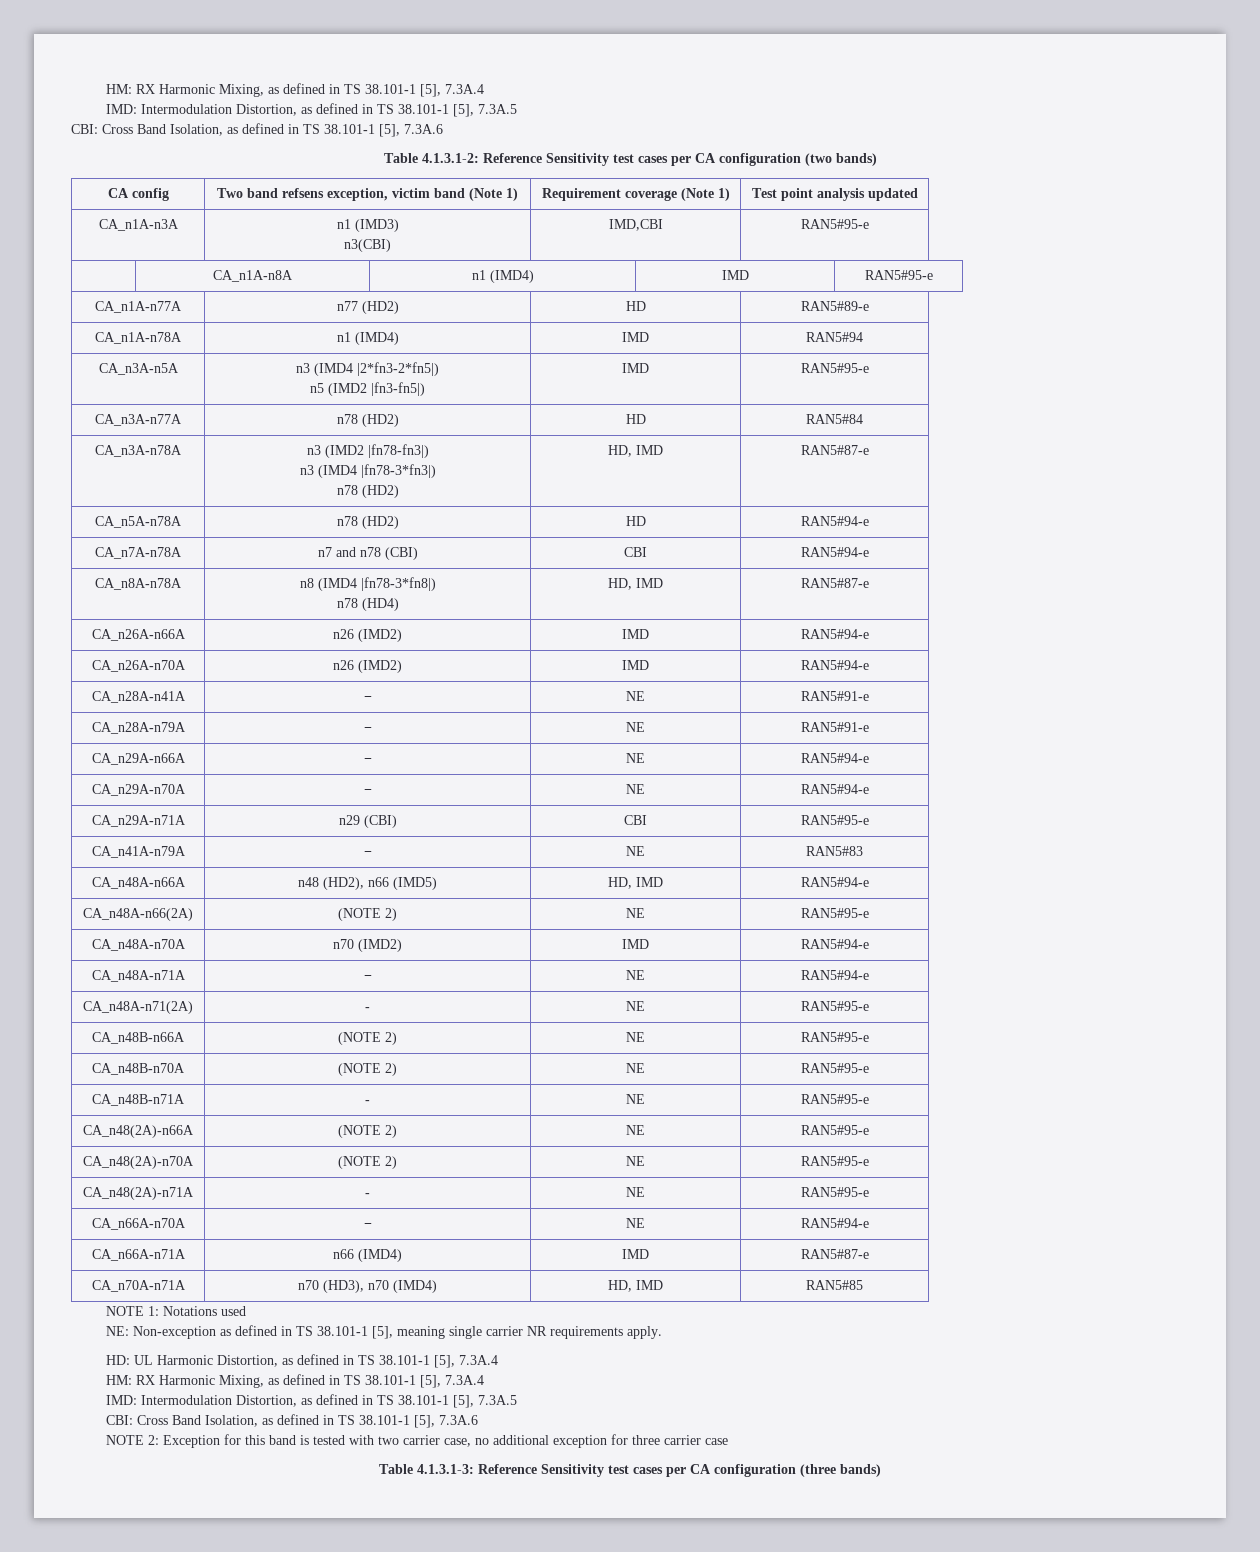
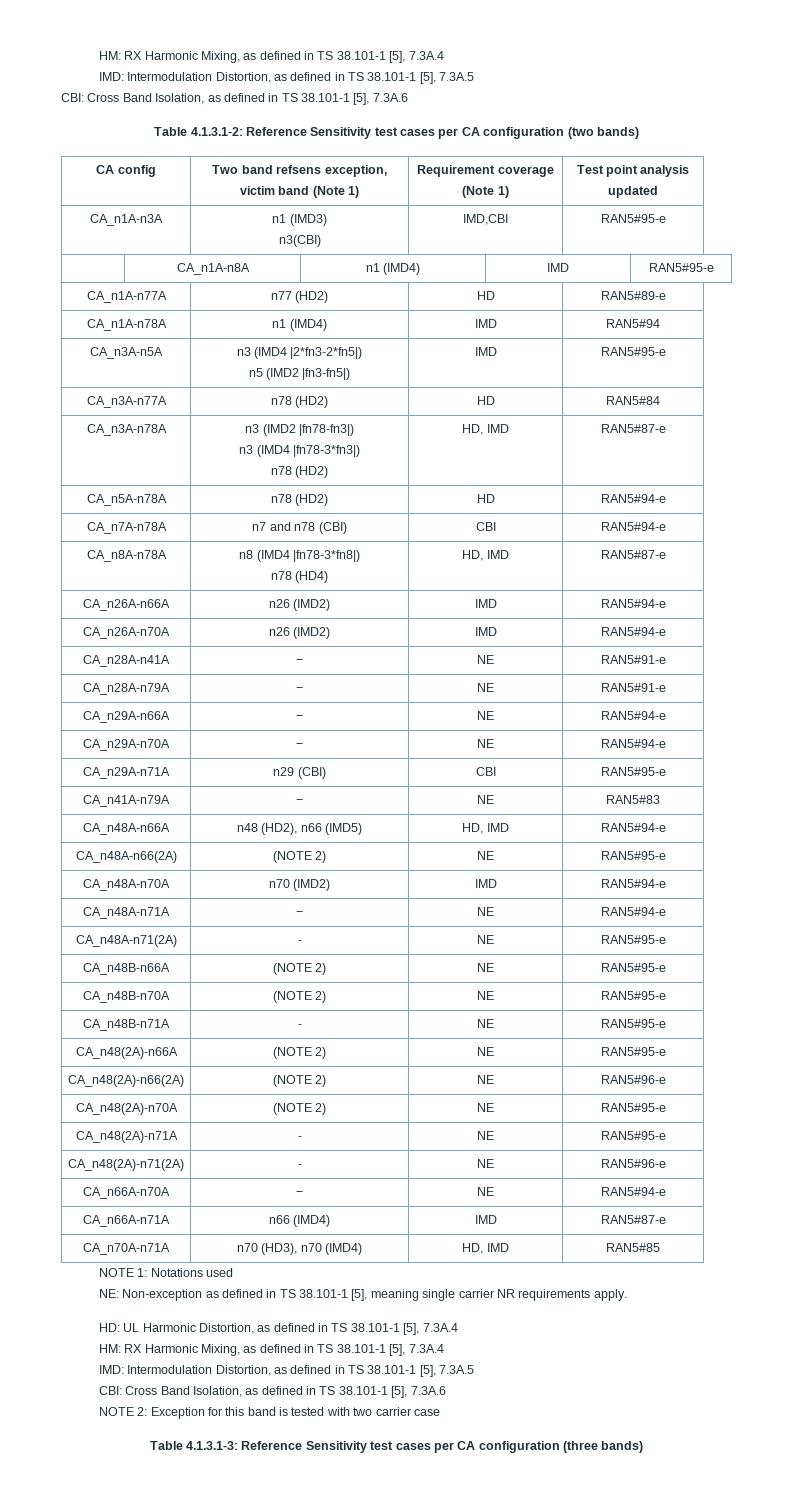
(869, 1130) none -> [68,1075,184,1087] [272,1075,327,1087] [477,1075,494,1084] [600,1075,666,1084] // CA_n48(2A)-n66(2A) | (NOTE 2) | NE | RAN5#96-e
(869, 1192) none -> [68,1159,184,1171] [297,1164,302,1168] [477,1159,494,1168] [600,1159,666,1168] // CA_n48(2A)-n71(2A) | - | NE | RAN5#96-e
[444,1434,702,1448] case, no additional exception for three carrier -> (411, 1411) none

